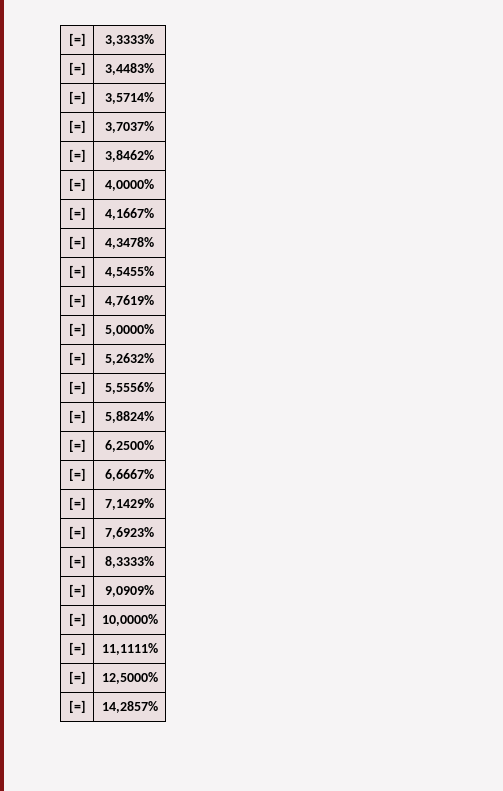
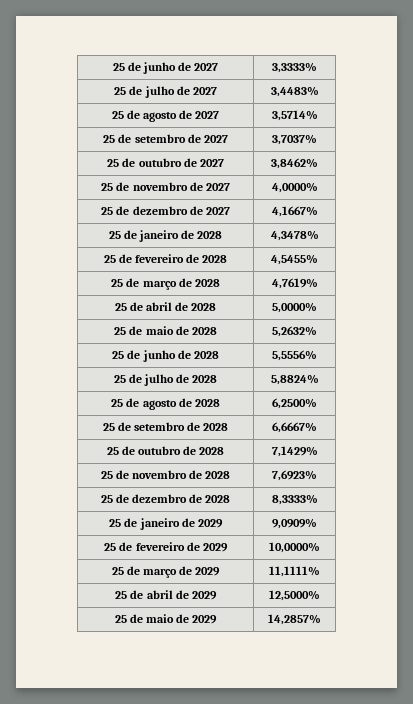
[68,33,86,46] [105,34,154,46] [68,62,86,75] [105,63,154,75] [68,91,86,104] [105,92,154,104] [68,120,86,133] [105,121,154,133] [68,149,86,162] [105,150,154,162] [68,178,86,191] [105,179,154,191] [68,207,86,220] [105,208,154,220] [68,236,86,249] [105,237,154,249] [68,265,86,278] [105,266,154,278] [68,294,86,307] [105,295,154,307] [68,323,86,336] [105,324,154,336] [68,352,86,365] [105,353,154,365] [68,381,86,394] [105,382,154,394] [68,410,86,423] [105,411,154,423] [68,439,86,452] [105,440,154,452] [68,468,86,481] [105,469,154,481] [68,497,86,510] [105,498,154,510] [68,526,86,539] [105,527,154,539] [68,555,86,568] [105,556,154,568] [68,584,86,597] [105,585,154,597] [68,613,86,626] [101,614,158,626] [68,642,86,655] [101,643,158,655] [68,671,86,684] [101,672,158,684] [68,700,86,713] [=] | 3,3333% // [=] | 3,4483% // [=] | 3,5714% // [=] | 3,7037% // [=] | 3,8462% // [=] | 4,0000% // [=] | 4,1667% // [=] | 4,3478% // [=] | 4,5455% // [=] | 4,7619% // [=] | 5,0000% // [=] | 5,2632% // [=] | 5,5556% // [=] | 5,8824% // [=] | 6,2500% // [=] | 6,6667% // [=] | 7,1429% // [=] | 7,6923% // [=] | 8,3333% // [=] | 9,0909% // [=] | 10,0000% // [=] | 11,1111% // [=] | 12,5000% // [=] -> [112,62,219,74] [272,62,317,73] [114,86,217,98] [270,86,319,97] [111,110,220,122] [271,110,318,121] [103,134,228,143] [272,134,317,145] [107,158,224,167] [271,158,318,169] [101,182,230,191] [271,182,318,193] [101,206,230,215] [271,206,318,217] [108,230,223,242] [270,230,319,241] [103,254,228,263] [271,254,318,265] [111,278,220,290] [271,278,318,289] [114,302,217,311] [272,302,317,313] [114,326,217,335] [272,326,317,337] [112,350,219,362] [272,350,317,361] [113,374,218,386] [270,374,319,385] [111,398,220,410] [272,398,317,409] [102,422,229,431] [272,422,317,433] [106,446,225,455] [271,446,318,457] [100,470,231,479] [272,470,317,481] [100,494,231,503] [271,494,318,505] [109,518,223,530] [272,518,317,529] [104,542,228,552] [269,542,320,553] [111,566,221,578] [269,566,320,577] [115,590,217,600] [269,590,320,601] [114,614,218,624] 25 de junho de 2027 | 3,3333% // 25 de julho de 2027 | 3,4483% // 25 de agosto de 2027 | 3,5714% // 25 de setembro de 2027 | 3,7037% // 25 de outubro de 2027 | 3,8462% // 25 de novembro de 2027 | 4,0000% // 25 de dezembro de 2027 | 4,1667% // 25 de janeiro de 2028 | 4,3478% // 25 de fevereiro de 2028 | 4,5455% // 25 de março de 2028 | 4,7619% // 25 de abril de 2028 | 5,0000% // 25 de maio de 2028 | 5,2632% // 25 de junho de 2028 | 5,5556% // 25 de julho de 2028 | 5,8824% // 25 de agosto de 2028 | 6,2500% // 25 de setembro de 2028 | 6,6667% // 25 de outubro de 2028 | 7,1429% // 25 de novembro de 2028 | 7,6923% // 25 de dezembro de 2028 | 8,3333% // 25 de janeiro de 2029 | 9,0909% // 25 de fevereiro de 2029 | 10,0000% // 25 de março de 2029 | 11,1111% // 25 de abril de 2029 | 12,5000% // 25 de maio de 2029

